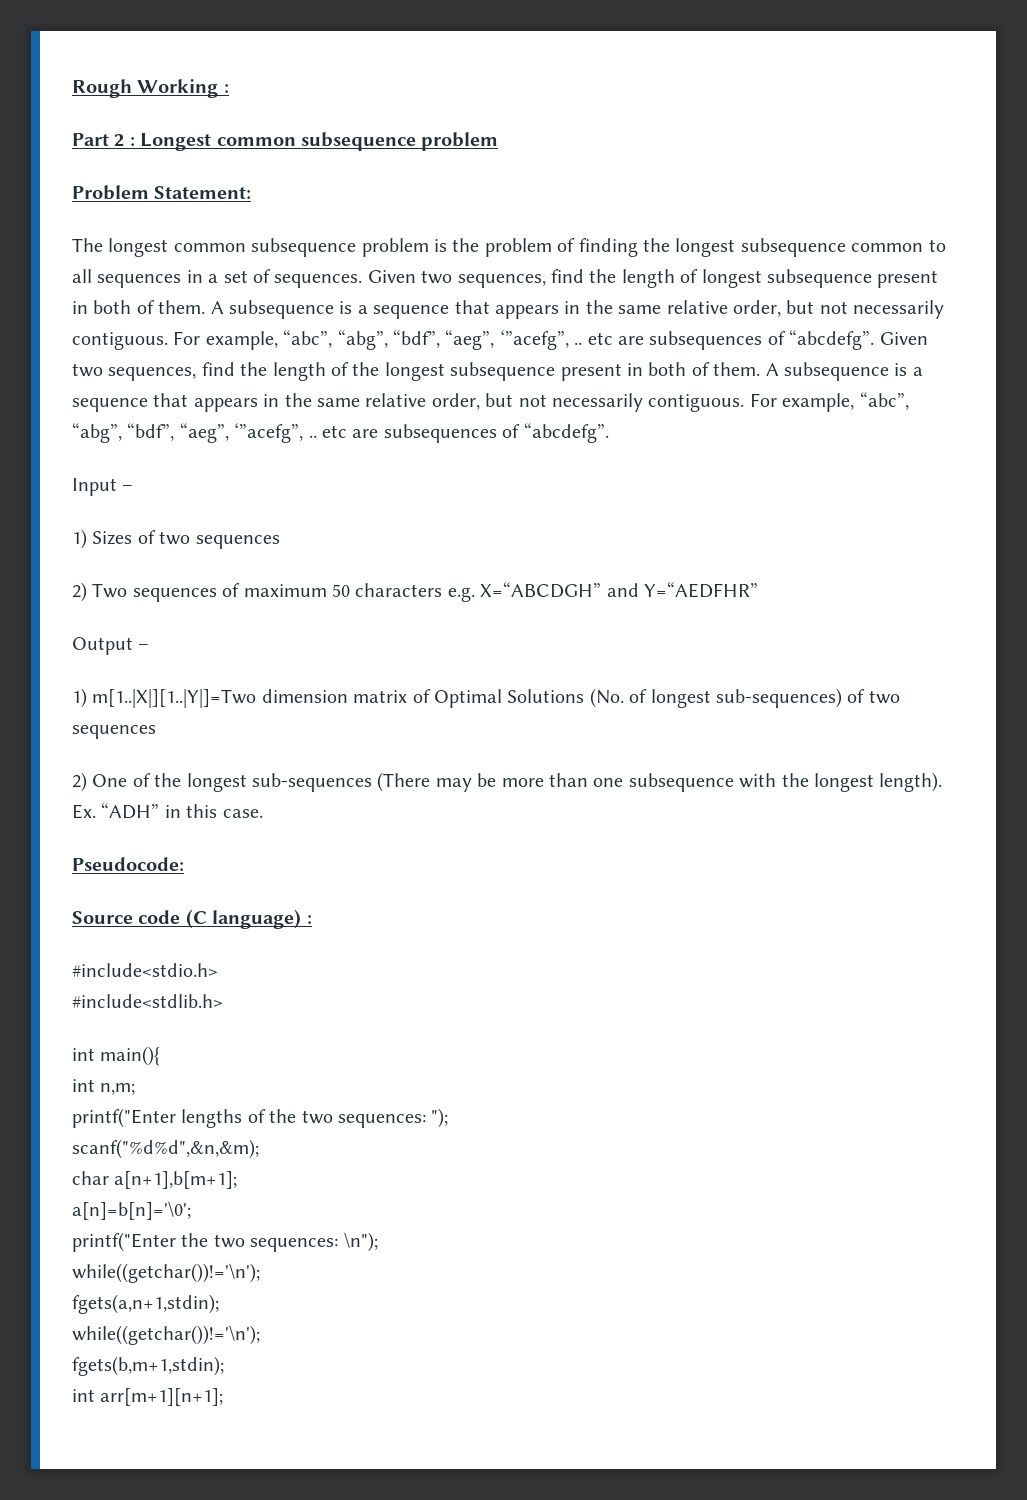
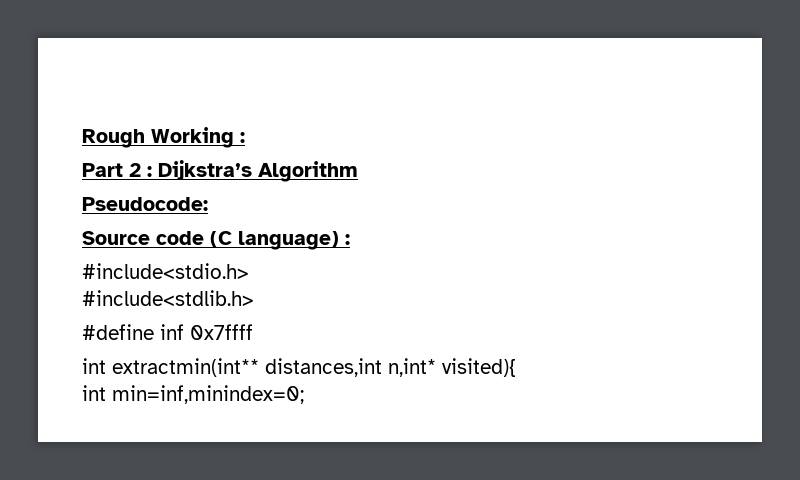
[140,132,499,151] [72,185,252,200] [72,238,946,257] [72,269,939,288] [72,300,945,319] [72,330,928,350] [72,362,923,381] [72,392,909,412] [72,423,609,443] [72,478,134,496] [72,529,280,549] [72,582,758,602] [72,637,150,655] [72,688,900,708] [72,725,156,739] [72,772,943,792] [72,803,263,819] Longest common subsequence problem // Problem Statement: // The longest common subsequence problem is the problem of finding the longest subsequence common to all sequences in a set of sequences. Given two sequences, find the length of longest subsequence present in both of them. A subsequence is a sequence that appears in the same relative order, but not necessarily contiguous. For example, “abc”, “abg”, “bdf”, “aeg”, ‘”acefg”, .. etc are subsequences of “abcdefg”. Given two sequences, find the length of the longest subsequence present in both of them. A subsequence is a sequence that appears in the same relative order, but not necessarily contiguous. For example, “abc”, “abg”, “bdf”, “aeg”, ‘”acefg”, .. etc are subsequences of “abcdefg”. // Input – // 1) Sizes of two sequences // 2) Two sequences of maximum 50 characters e.g. X=“ABCDGH” and Y=“AEDFHR” // Output – // 1) m[1..|X|][1..|Y|]=Two dimension matrix of Optimal Solutions (No. of longest sub-sequences) of two sequences // 2) One of the longest sub-sequences (There may be more than one subsequence with the longest length). Ex. “ADH” in this case. -> [158,160,358,182] Dijkstra’s Algorithm
[72,1046,161,1066] [72,1079,136,1095] [72,1108,449,1128] [72,1139,259,1159] [72,1171,238,1189] [72,1201,191,1220] [72,1232,378,1252] [72,1263,260,1283] [72,1294,219,1314] [72,1325,260,1345] [72,1356,224,1376] [72,1388,224,1406] int main(){ // int n,m; // printf("Enter lengths of the two sequences: "); // scanf("%d%d",&n,&m); // char a[n+1],b[m+1]; // a[n]=b[n]='\0'; // printf("Enter the two sequences: \n"); // while((getchar())!='\n'); // fgets(a,n+1,stdin); // while((getchar())!='\n'); // fgets(b,m+1,stdin); // int arr[m+1][n+1]; -> [82,324,253,340] [82,358,516,377] [82,385,304,404] #define inf 0x7ffff // int extractmin(int** distances,int n,int* visited){ // int min=inf,minindex=0;

